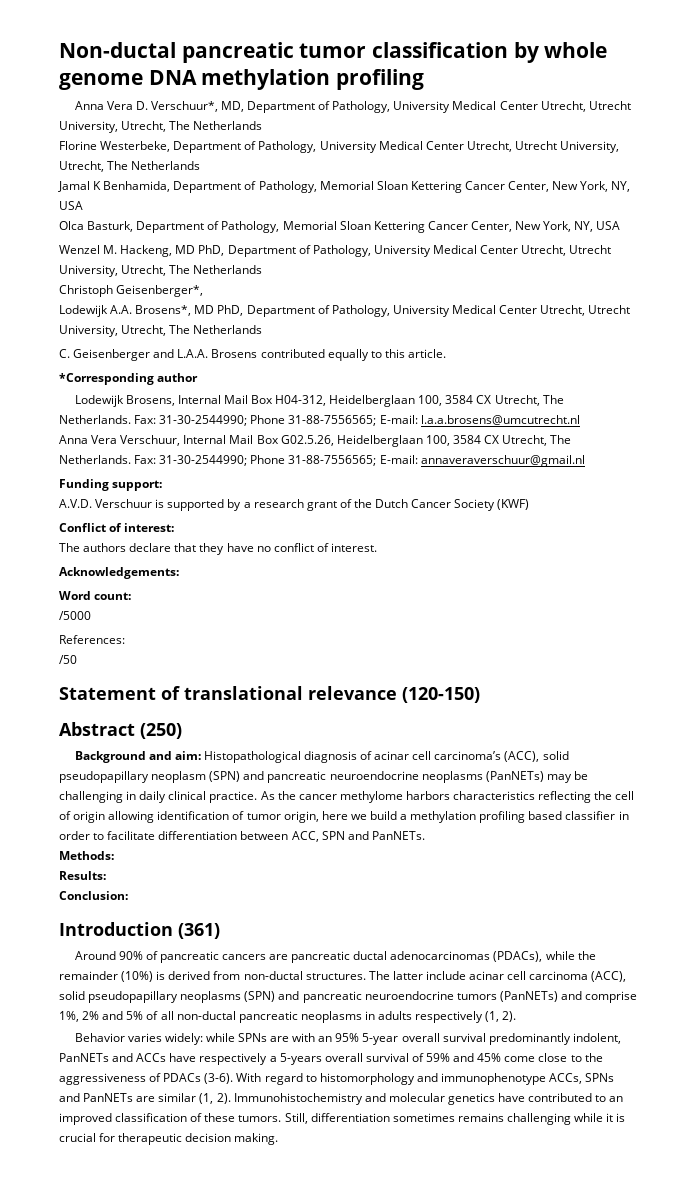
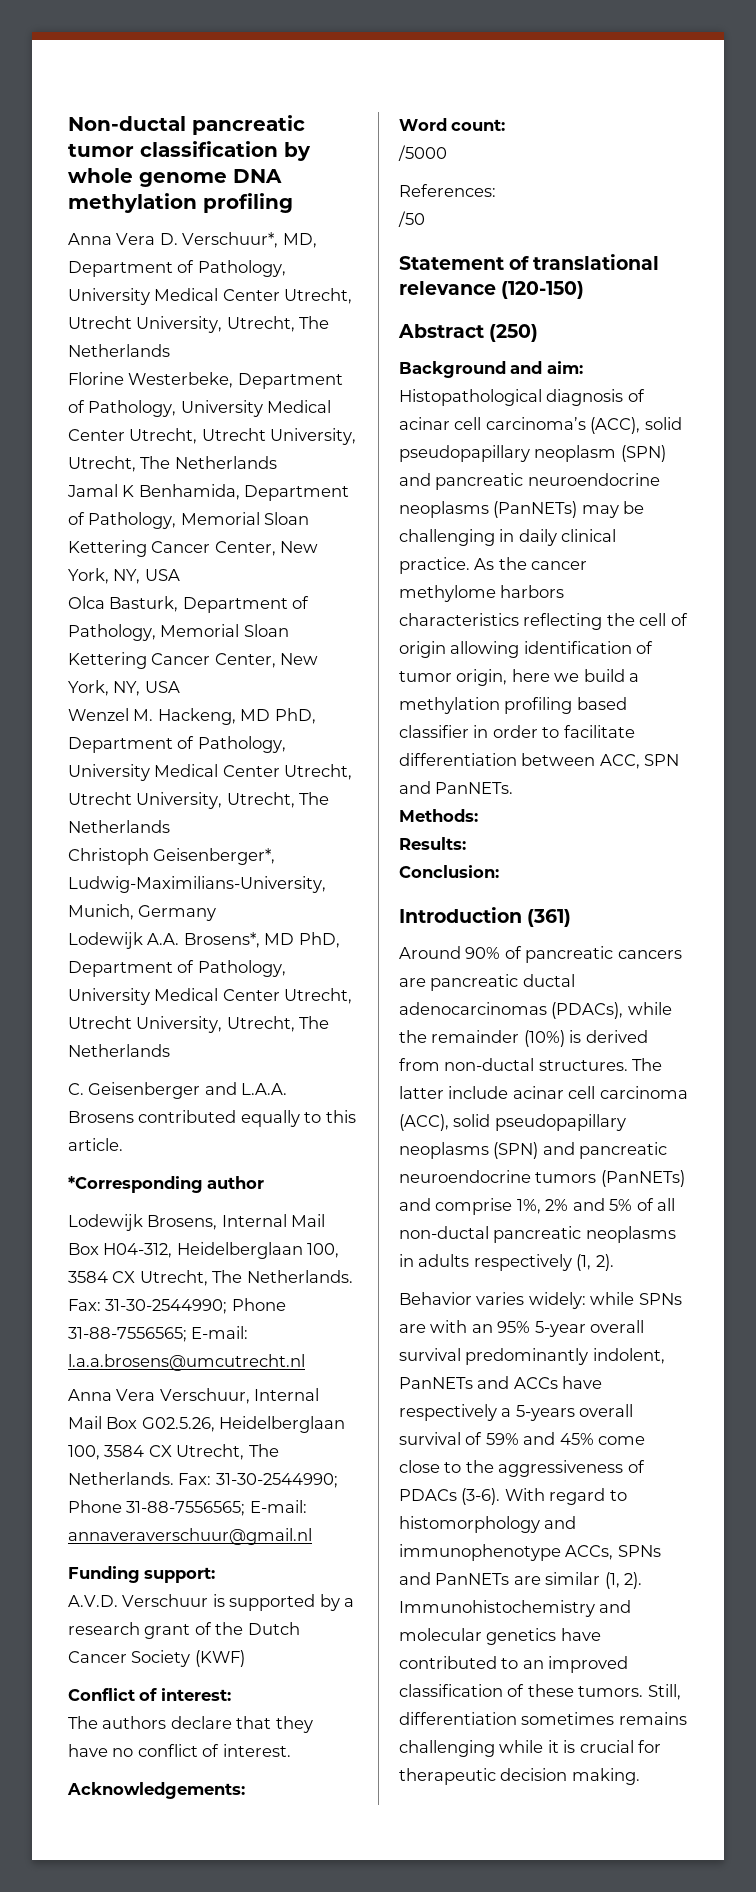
(204, 291) none -> [68,876,326,893] [68,904,217,921] Ludwig-Maximilians-University, Munich, Germany

